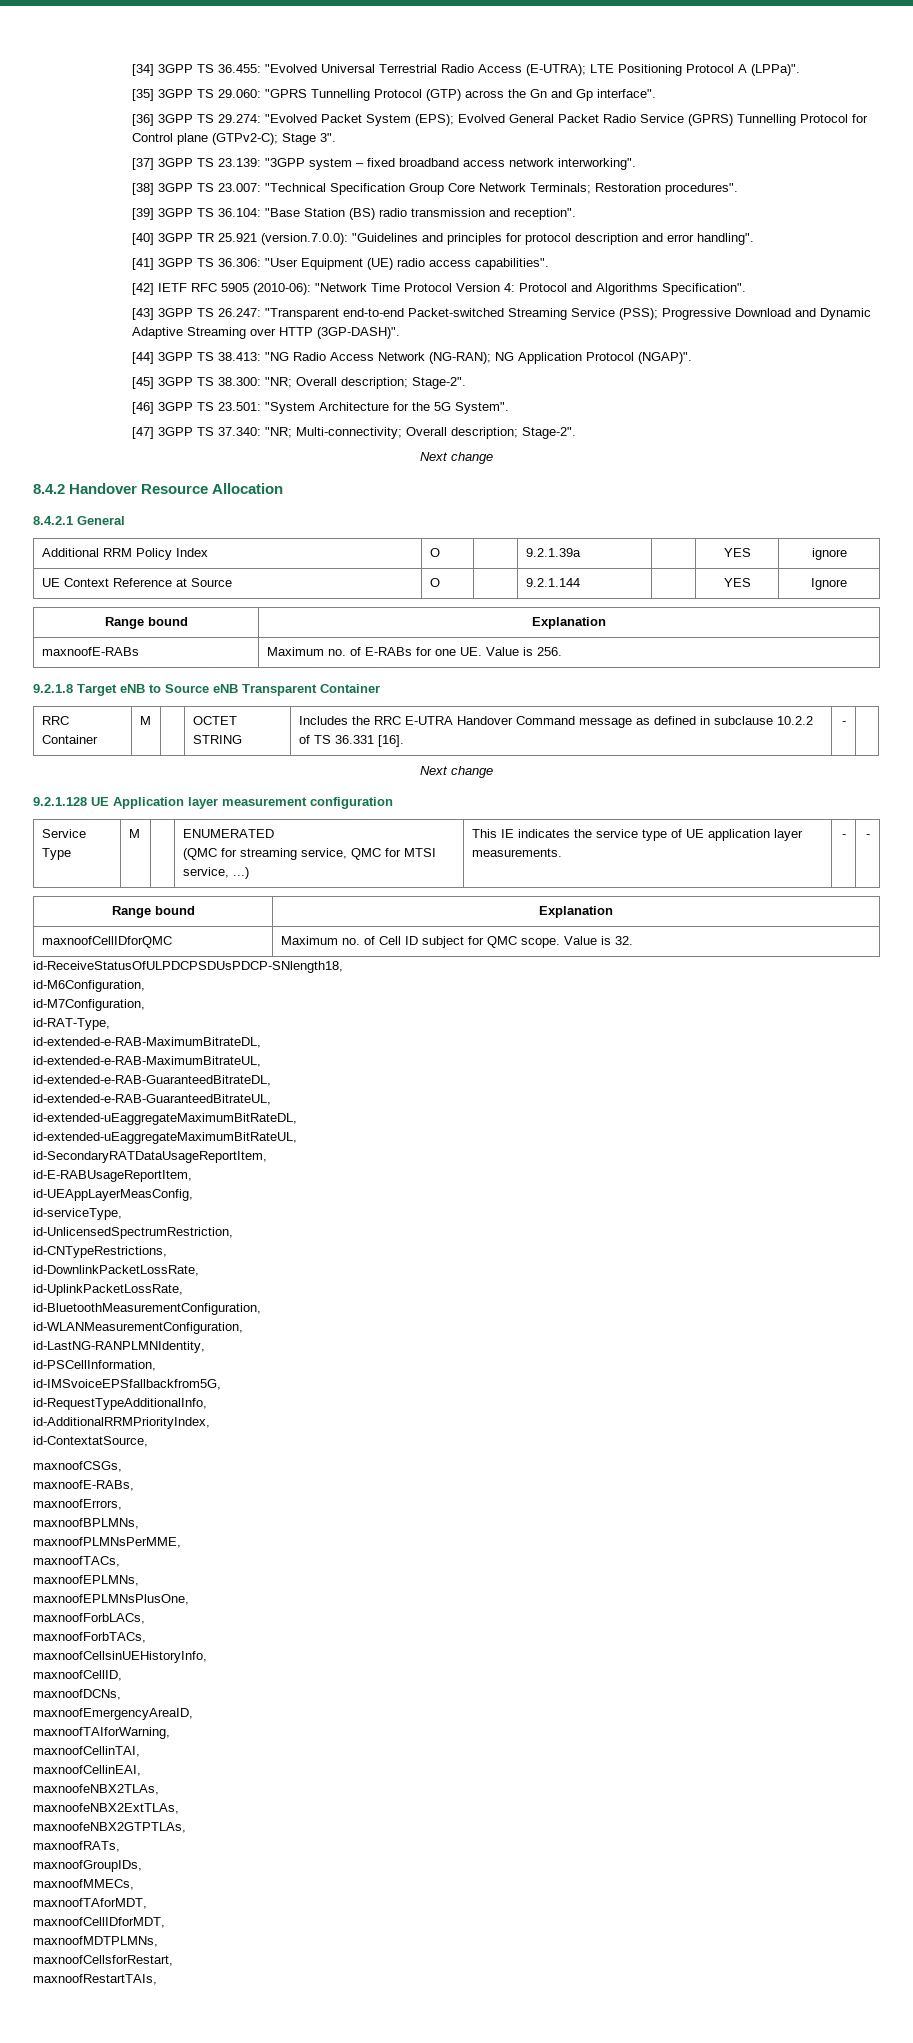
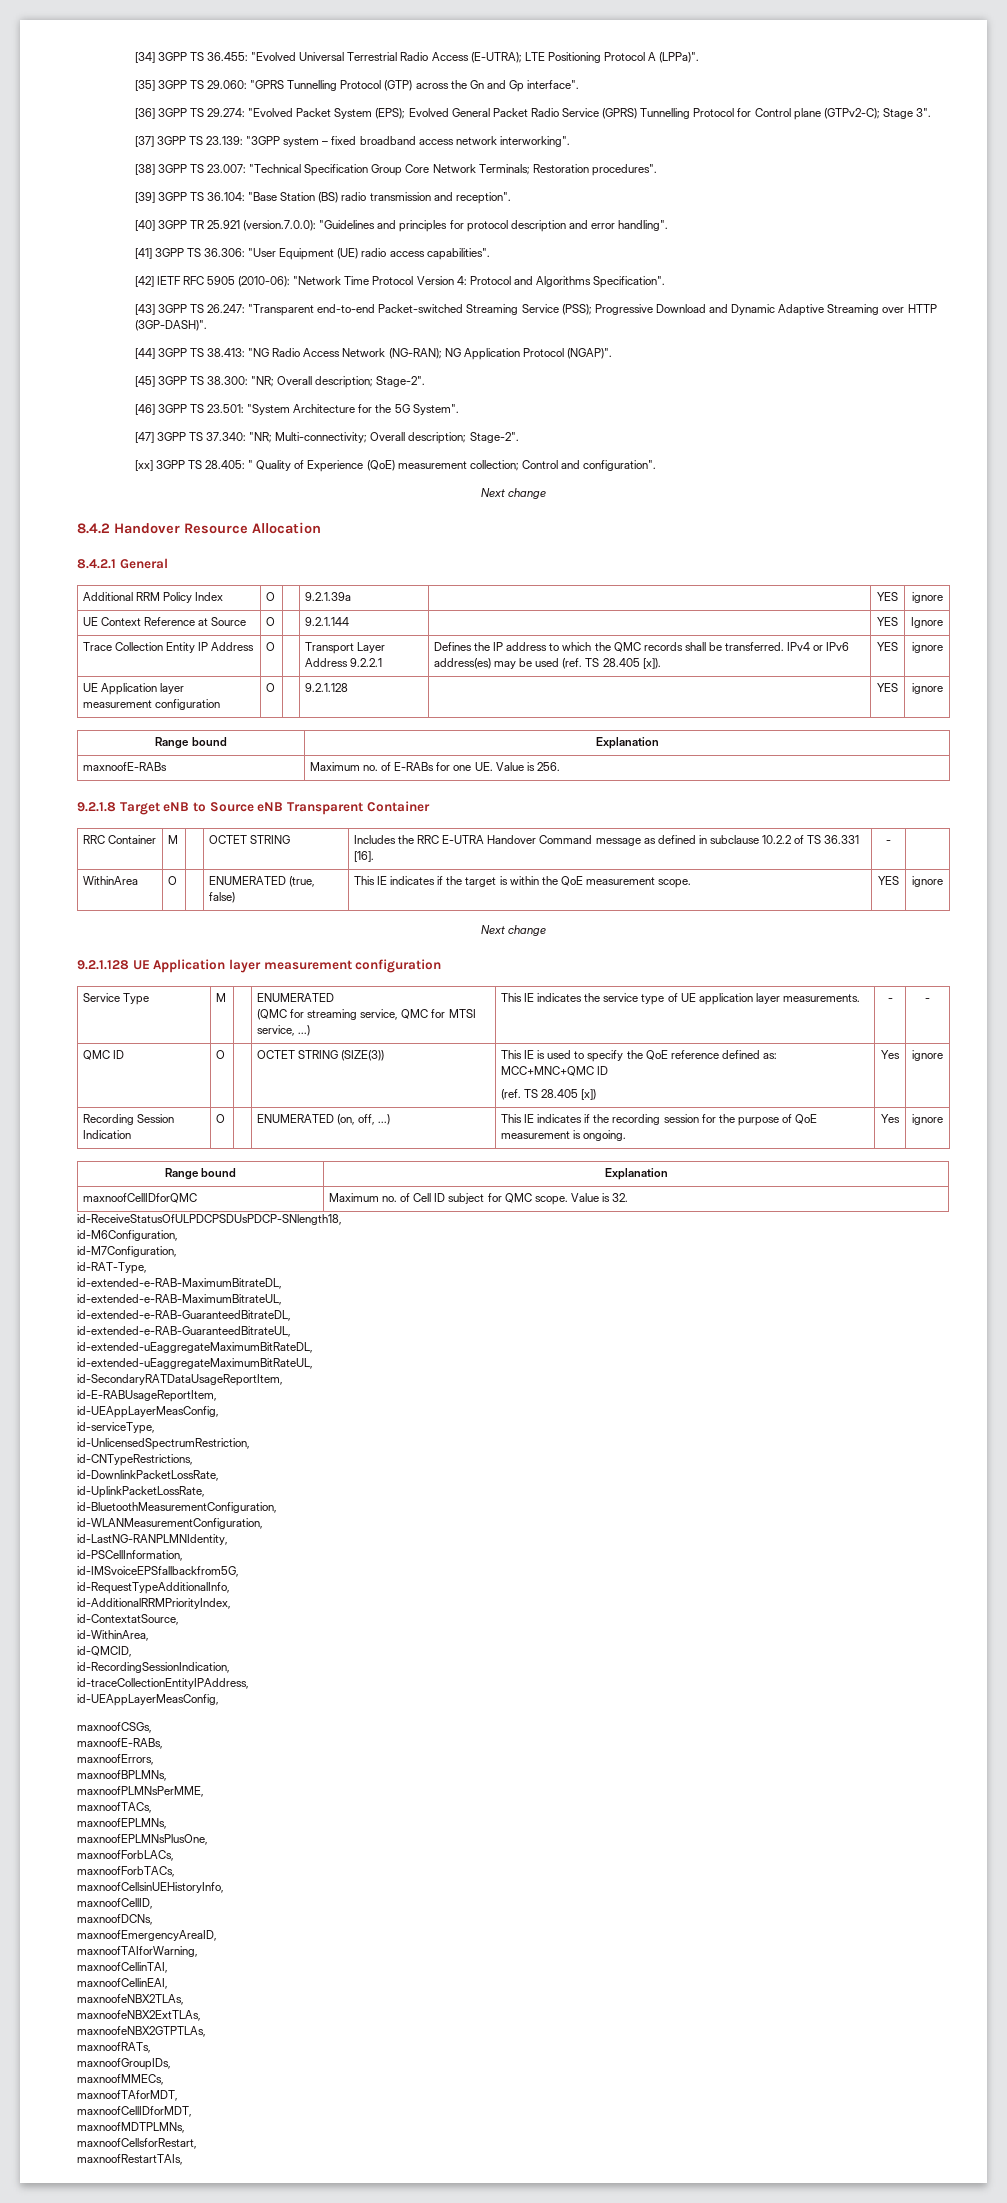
(576, 433) none -> [134,460,657,472] // [xx] 3GPP TS 28.405: " Quality of Experience (QoE) measurement collection; Control and configuration".
(847, 584) none -> [82,642,255,653] [265,642,275,651] [304,642,386,654] [304,658,383,667] [433,642,850,652] [433,658,661,669] [877,642,898,651] [911,642,943,653] [82,683,185,695] [82,699,221,710] [265,683,275,692] [304,683,348,692] [877,683,898,692] [911,683,943,694] // Trace Collection Entity IP Address | O | | Transport Layer Address 9.2.2.1 | Defines the IP address to which the QMC records shall be transferred. IPv4 or IPv6 address(es) may be used (ref. TS 28.405 [x]). | YES | ignore // UE Application layer measurement configuration | O | | 9.2.1.128 | | YES | ignore
(846, 723) none -> [82,876,138,885] [167,876,177,885] [208,876,316,887] [208,892,235,903] [353,876,692,888] [878,876,899,885] [912,876,943,887] // WithinArea | O | | ENUMERATED (true, false) | This IE indicates if the target is within the QoE measurement scope. | YES | ignore
(870, 836) none -> [82,1050,125,1060] [215,1050,225,1059] [256,1050,385,1061] [500,1050,777,1062] [500,1066,609,1076] [500,1089,597,1100] [881,1050,900,1059] [912,1050,943,1061] [82,1114,175,1125] [82,1130,131,1139] [215,1114,225,1123] [256,1114,391,1125] [500,1114,818,1126] [500,1130,627,1141] [881,1114,900,1123] [912,1114,943,1125] // QMC ID | O | | OCTET STRING (SIZE(3)) | This IE is used to specify the QoE reference defined as: MCC+MNC+QMC ID // (ref. TS 28.405 [x]) | Yes | ignore // Recording Session Indication | O | | ENUMERATED (on, off, ...) | This IE indicates if the recording session for the purpose of QoE measurement is ongoing. | Yes | ignore
(148, 1441) none -> [77,1630,149,1641] [77,1646,132,1657] [77,1662,230,1673] [77,1678,249,1689] [77,1694,219,1706] // id-WithinArea, // id-QMCID, // id-RecordingSessionIndication, // id-traceCollectionEntityIPAddress, // id-UEAppLayerMeasConfig,

